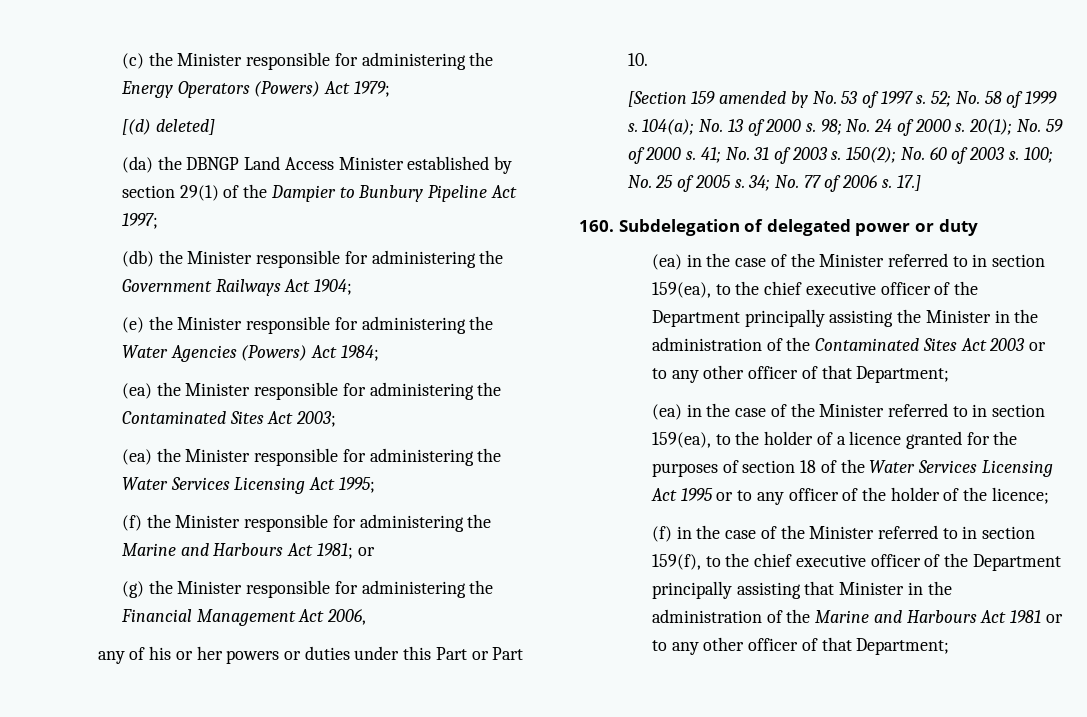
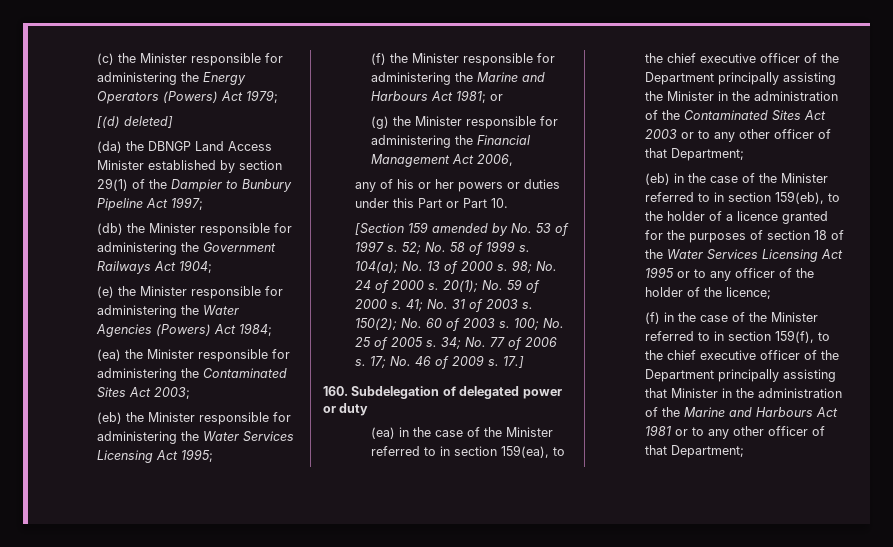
[121,449,152,465] (ea) -> [96,412,122,424] (eb)
(892, 183) none -> [369,355,499,369] 17; No. 46 of 2009 s.
[651,404,682,420] (ea) -> [644,173,670,185] (eb)
[651,432,711,448] 159(ea), -> [774,191,824,204] 159(eb),

